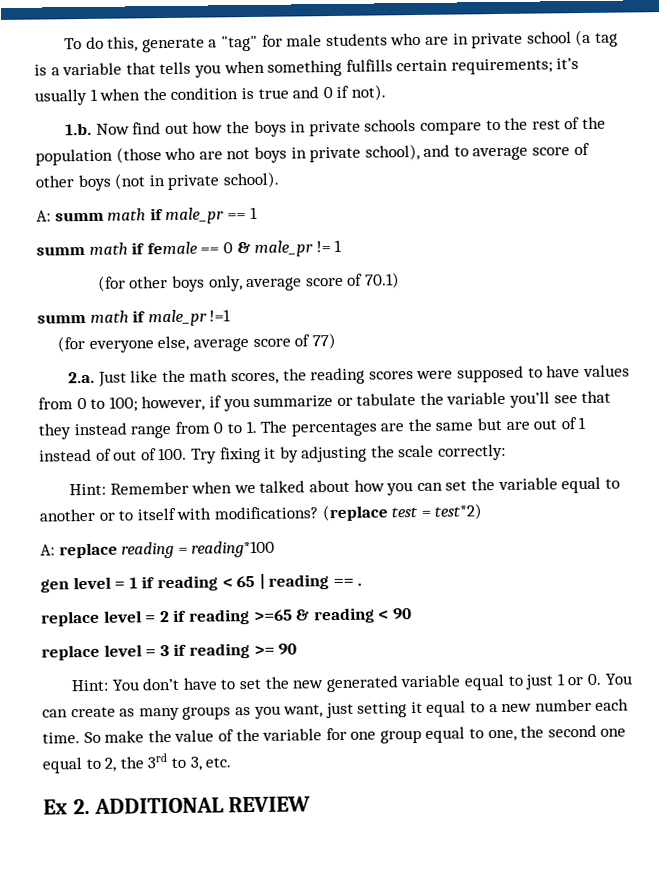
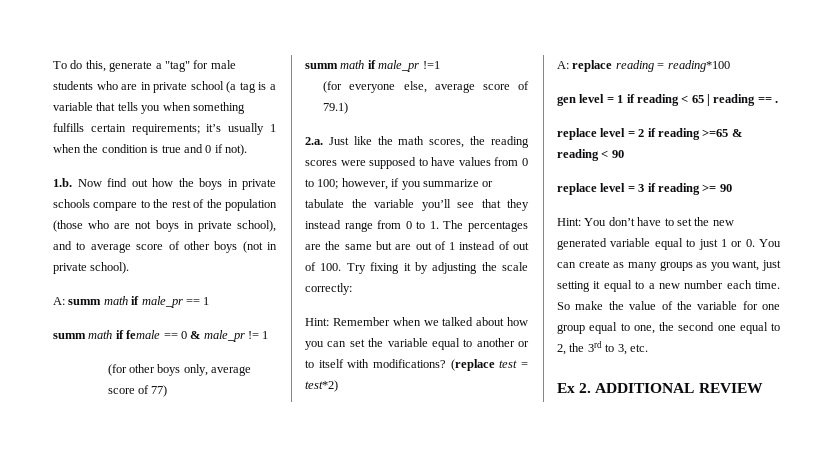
[364,272,401,289] 70.1) -> [151,385,168,397] 77)
[311,332,336,350] 77) -> [323,102,349,114] 79.1)

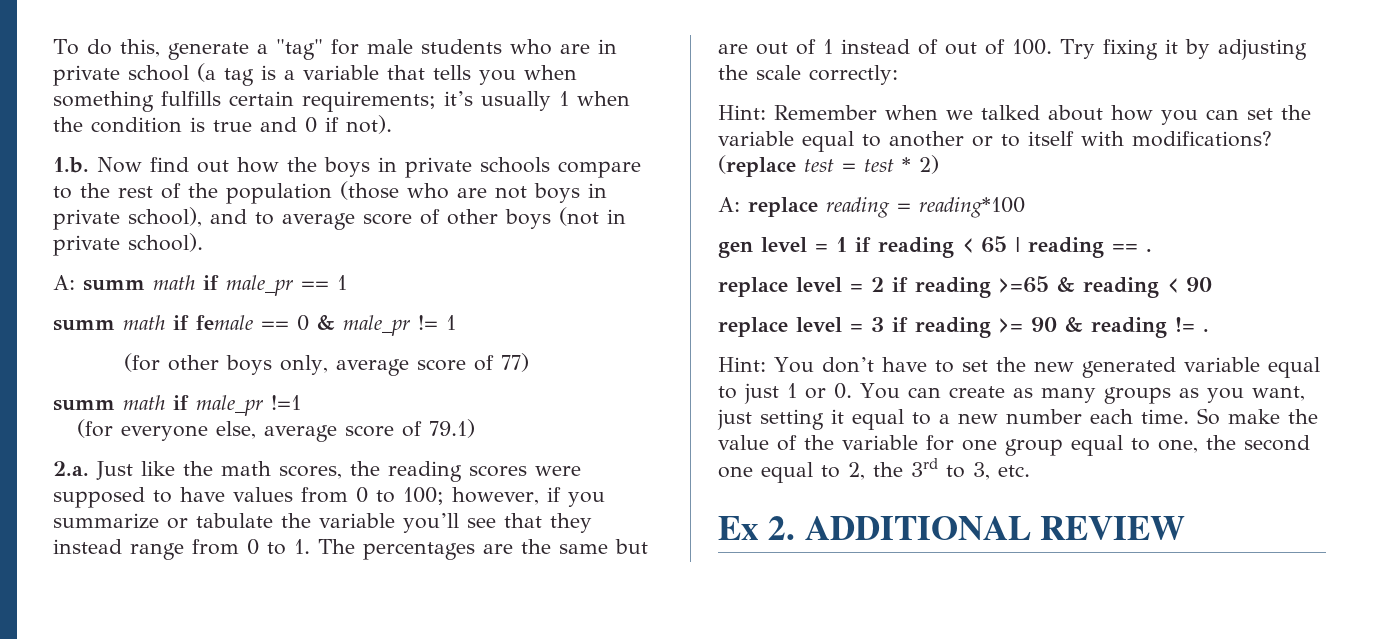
[305,380,338,392] test*2) -> [864,155,939,174] test * 2)
(732, 188) none -> [1065,317,1209,338] & reading != .

